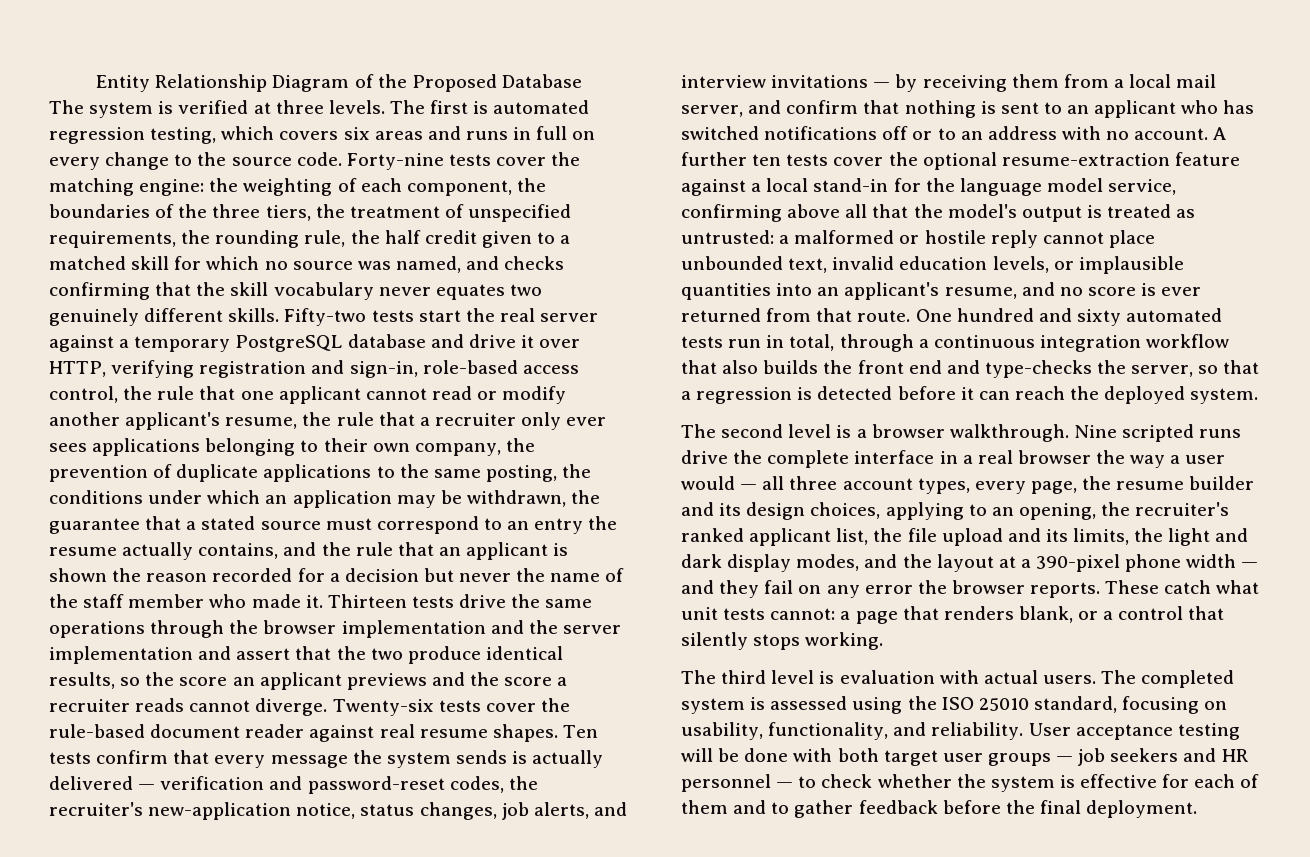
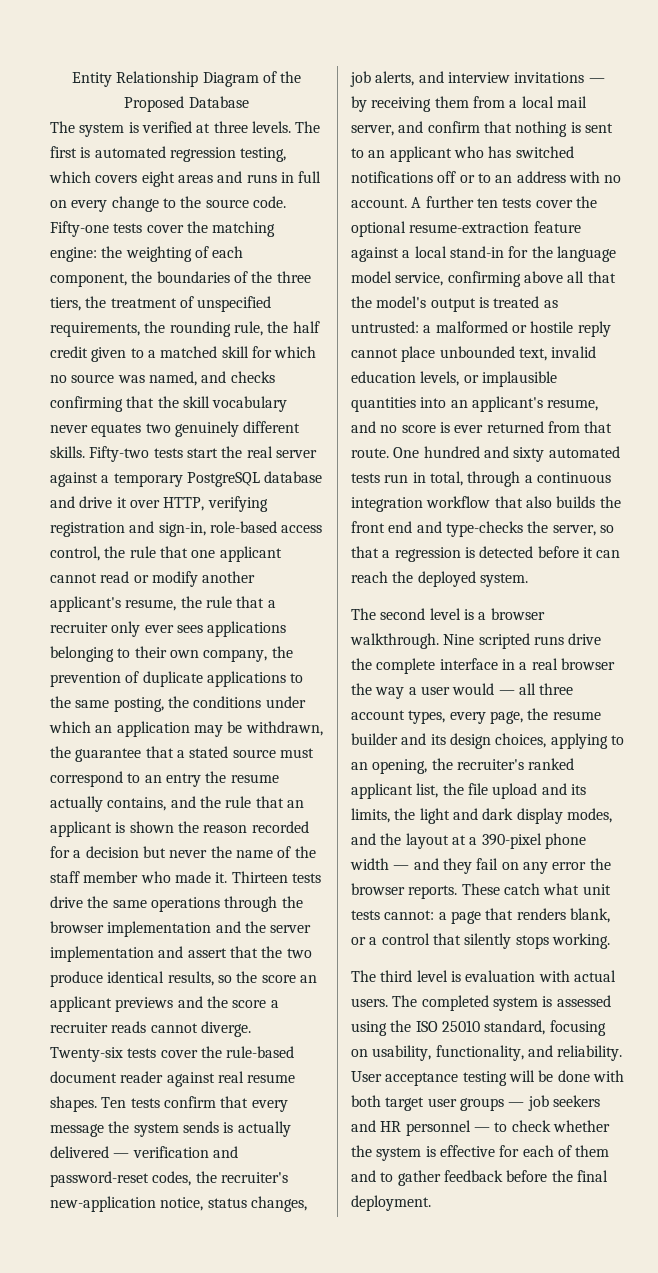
[343,127,370,140] six -> [141,171,175,187] eight
[346,153,444,170] Forty-nine -> [50,221,109,237] Fifty-one

